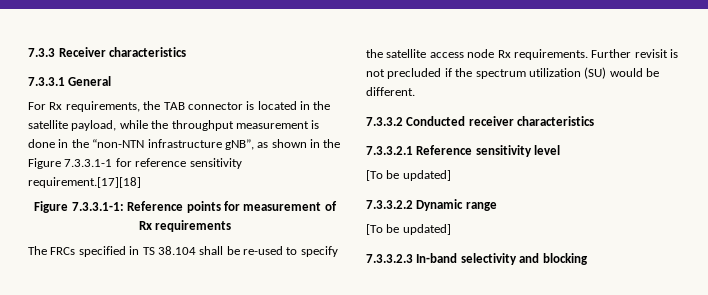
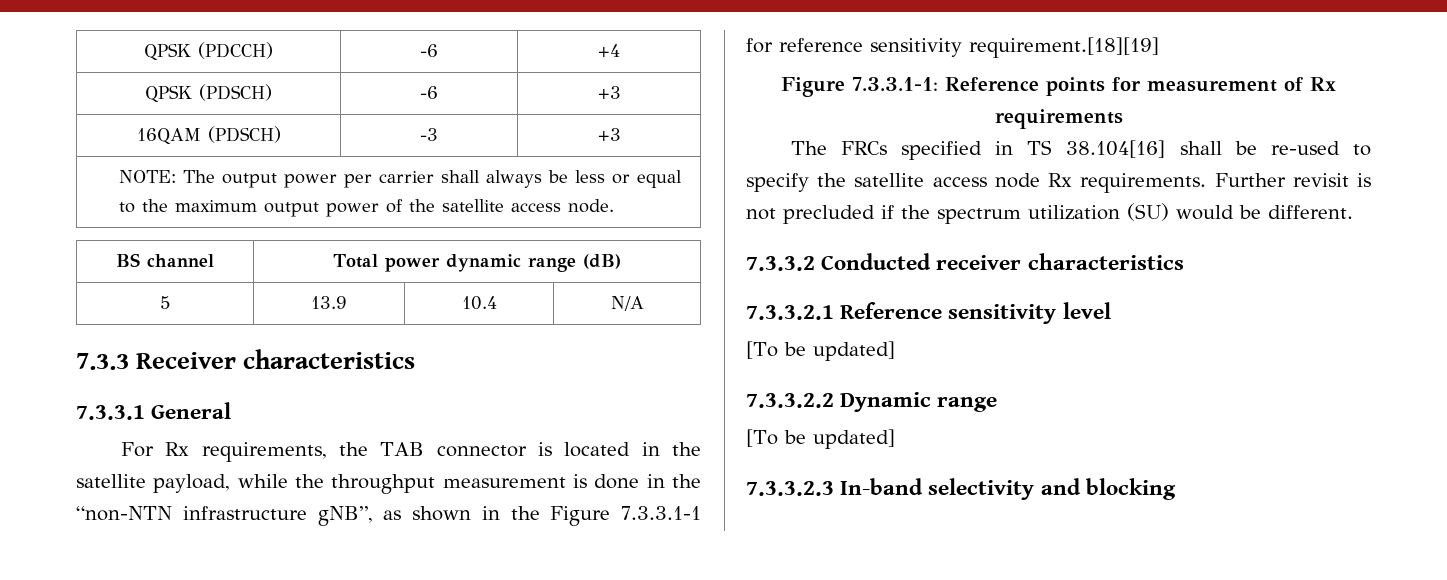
(28, 52) none -> [144,42,273,61] [420,44,438,57] [598,44,620,57] [145,84,272,103] [420,86,438,99] [597,86,621,99] [136,126,281,145] [420,128,438,141] [597,128,621,141] [119,170,683,188] [119,199,615,217] [116,253,214,267] [333,254,621,272] [159,296,171,309] [311,296,347,309] [461,296,497,310] [610,296,644,311] QPSK (PDCCH) | -6 | +4 // QPSK (PDSCH) | -6 | +3 // 16QAM (PDSCH) | -3 | +3 // NOTE: The output power per carrier shall always be less or equal to the maximum output power of the satellite access node. // BS channel | Total power dynamic range (dB) // 5 | 13.9 | 10.4 | N/A //
[28,177,141,188] requirement.[17][18] -> [969,37,1159,58] requirement.[18][19]
[157,246,196,255] 38.104 -> [1066,140,1166,158] 38.104[16]

